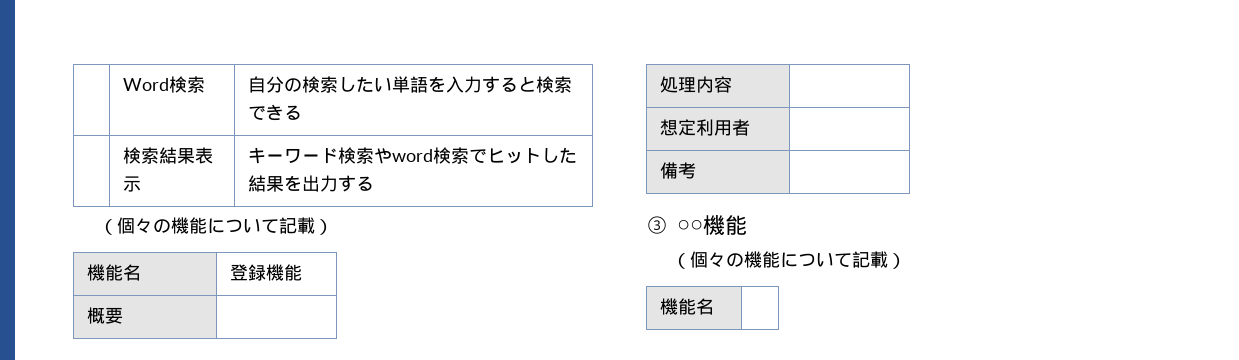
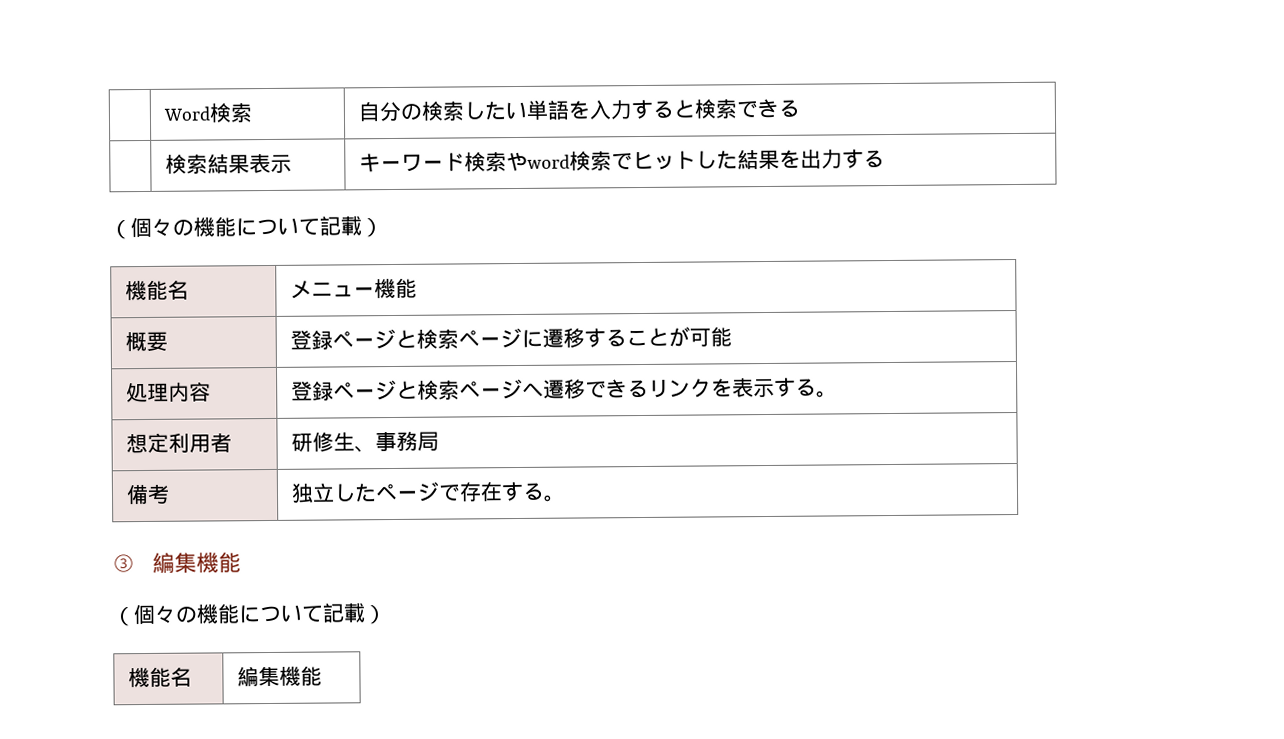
[229,264,266,281] 登録 -> [290,280,376,299] メニュー
[659,76,732,93] [659,119,750,136] [659,162,696,179] // 処理内容 | // 想定利用者 | // 備考 | -> [290,326,733,350] [126,381,212,403] [291,377,839,401] [126,432,233,454] [291,430,440,453] [126,483,171,505] [291,481,567,503] 登録ページと検索ページに遷移することが可能 // 処理内容 | 登録ページと検索ページへ遷移できるリンクを表示する。 // 想定利用者 | 研修生、事務局 // 備考 | 独立したページで存在する。
[677,220,703,233] ○○ -> [151,552,197,574] 編集
(714, 306) none -> [237,665,323,688] 編集機能

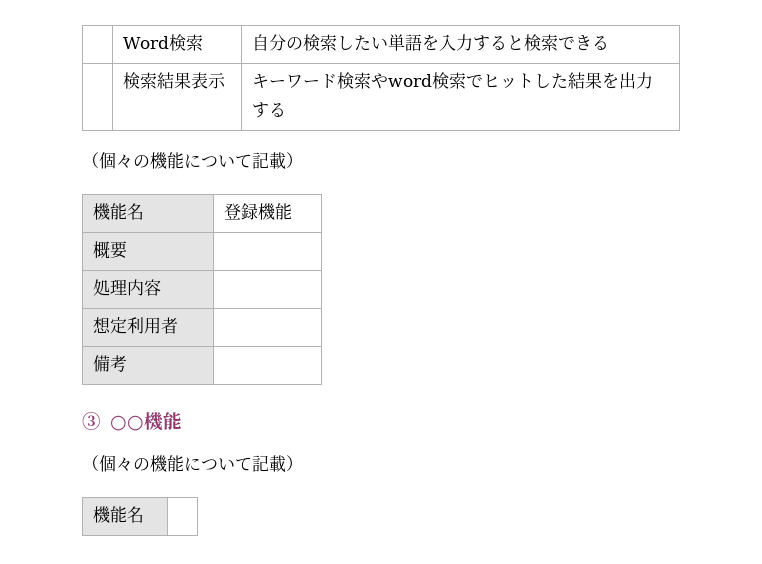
[290,280,376,299] メニュー -> [223,203,258,220] 登録
[290,326,733,350] [126,381,212,403] [291,377,839,401] [126,432,233,454] [291,430,440,453] [126,483,171,505] [291,481,567,503] 登録ページと検索ページに遷移することが可能 // 処理内容 | 登録ページと検索ページへ遷移できるリンクを表示する。 // 想定利用者 | 研修生、事務局 // 備考 | 独立したページで存在する。 -> [92,279,161,296] [92,317,178,334] [92,355,127,372] // 処理内容 | // 想定利用者 | // 備考 |
[151,552,197,574] 編集 -> [109,415,144,431] ○○
[237,665,323,688] 編集機能 -> (144, 514) none

